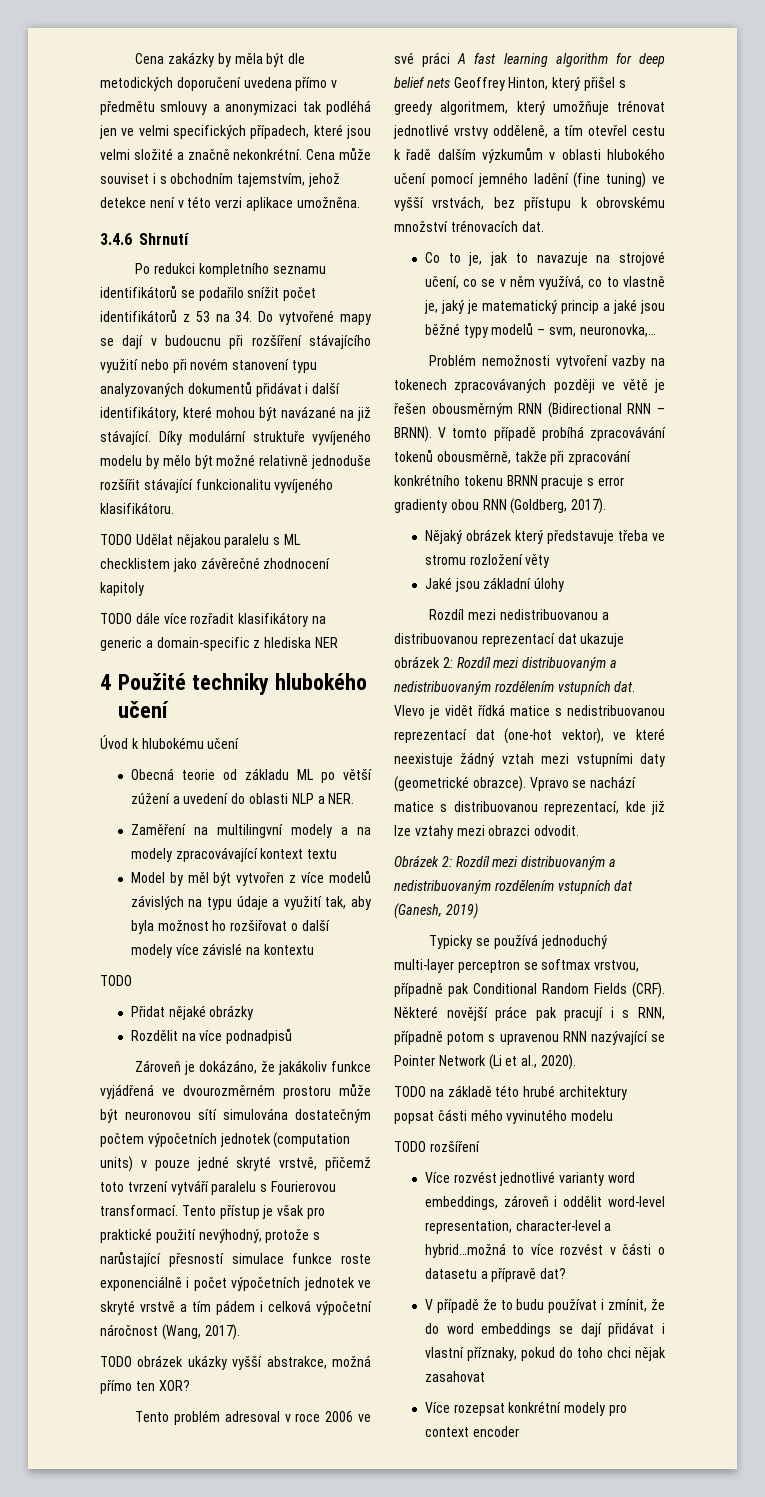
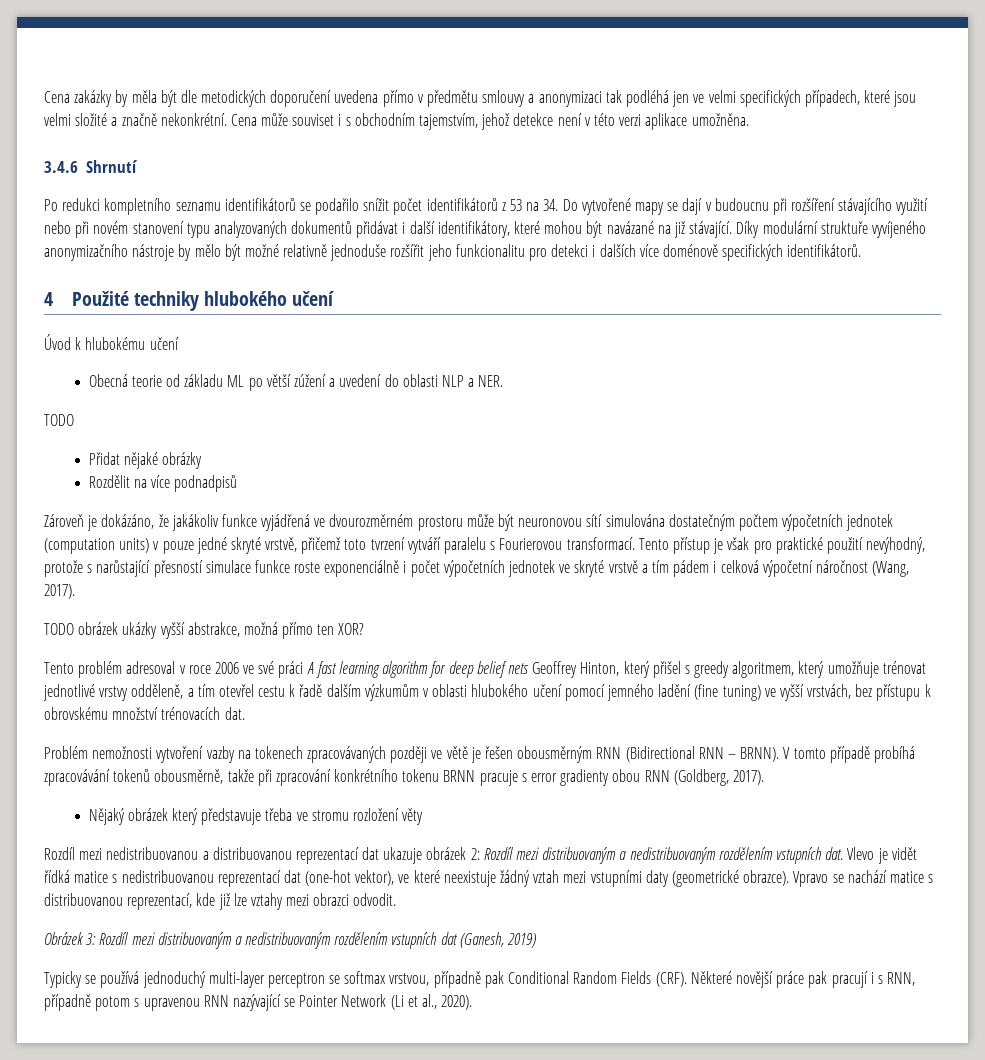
[100,455,142,466] modelu -> [44,244,175,261] anonymizačního nástroje
[143,478,334,493] [100,502,174,514] [100,534,300,548] [100,557,331,572] [100,582,144,596] [100,612,326,627] [100,637,338,651] stávající funkcionalitu vyvíjeného klasifikátoru. // TODO Udělat nějakou paralelu s ML checklistem jako závěrečné zhodnocení kapitoly // TODO dále více rozřadit klasifikátory na generic a domain-specific z hlediska NER -> [427,244,862,261] jeho funkcionalitu pro detekci i dalších více doménově specifických identifikátorů.
[130,824,371,838] [130,847,338,862] [130,870,371,886] [130,895,371,910] [130,920,330,934] [130,943,314,958] // Zaměření na multilingvní modely a na modely zpracovávající kontext textu // Model by měl být vytvořen z více modelů závislých na typu údaje a využití tak, aby byla možnost ho rozšiřovat o další modely více závislé na kontextu -> (504, 381) none
[424,251,665,266] [424,275,665,290] [423,299,665,314] [424,322,656,338] // Co to je, jak to navazuje na strojové učení, co se v něm využívá, co to vlastně je, jaký je matematický princip a jaké jsou běžné typy modelů – svm, neuronovka,… -> (245, 713) none
[424,577,565,592] // Jaké jsou základní úlohy -> (424, 816) none
[441,856,452,867] 2: -> [86,933,97,945] 3:
[394,1085,627,1100] [394,1109,614,1124] [394,1141,480,1152] [424,1171,635,1186] [424,1195,665,1210] [424,1220,612,1234] [424,1243,665,1258] [424,1268,567,1282] [424,1299,665,1313] [424,1322,665,1337] [424,1347,666,1361] [424,1371,485,1382] [424,1401,627,1416] [424,1426,519,1437] // TODO na základě této hrubé architektury popsat části mého vyvinutého modelu // TODO rozšíření // Více rozvést jednotlivé varianty word embeddings, zároveň i oddělit word-level representation, character-level a hybrid…možná to více rozvést v části o datasetu a přípravě dat? // V případě že to budu používat i zmínit, že do word embeddings se dají přidávat i vlastní příznaky, pokud do toho chci nějak zasahovat // Více rozepsat konkrétní modely pro context encoder -> (473, 1002) none

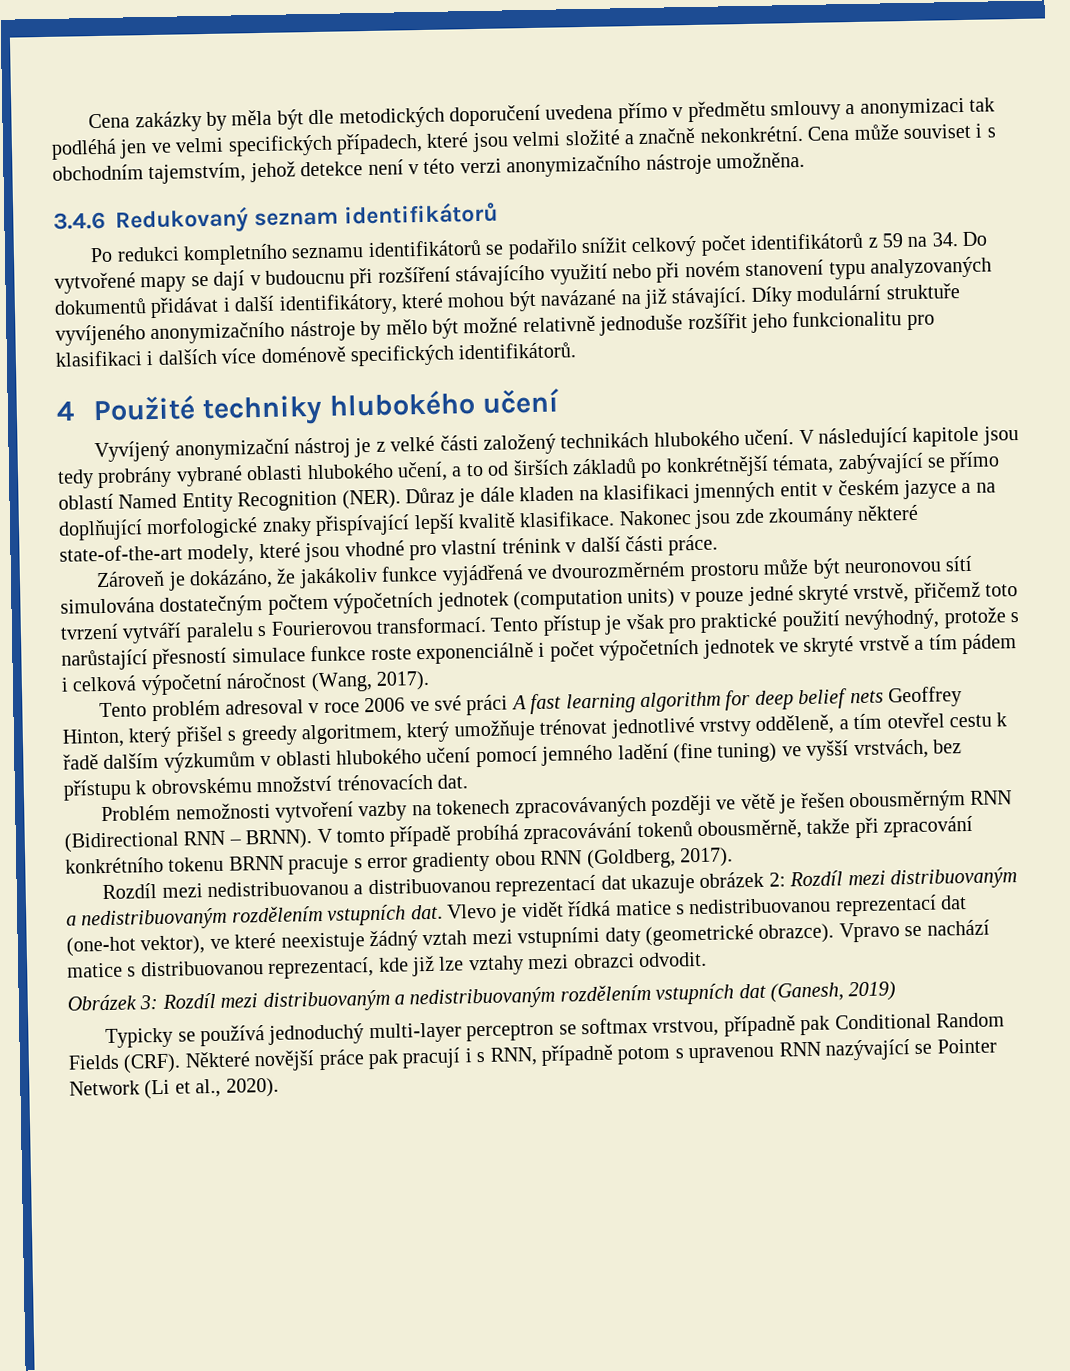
[645,113,688,130] aplikace -> [506,153,712,178] anonymizačního nástroje
[85,160,138,173] Shrnutí -> [115,201,499,234] Redukovaný seznam identifikátorů
(390, 204) none -> [631,235,698,258] celkový
[510,199,523,211] 53 -> [882,233,904,248] 59
[551,244,589,257] detekci -> [55,350,143,367] klasifikaci
[44,334,179,350] [88,374,504,391] [44,414,74,426] [88,452,203,469] [88,475,238,492] Úvod k hlubokému učení // Obecná teorie od základu ML po větší zúžení a uvedení do oblasti NLP a NER. // TODO // Přidat nějaké obrázky // Rozdělit na více podnadpisů -> [94,426,1019,463] [57,451,1001,489] [58,479,996,513] [58,504,920,541] [59,534,719,565] Vyvíjený anonymizační nástroj je z velké části založený technikách hlubokého učení. V následující kapitole jsou tedy probrány vybrané oblasti hlubokého učení, a to od širších základů po konkrétnější témata, zabývající se přímo oblastí Named Entity Recognition (NER). Důraz je dále kladen na klasifikaci jmenných entit v českém jazyce a na doplňující morfologické znaky přispívající lepší kvalitě klasifikace. Nakonec jsou zde zkoumány některé state-of-the-art modely, které jsou vhodné pro vlastní trénink v další části práce.
[44,622,365,639] // TODO obrázek ukázky vyšší abstrakce, možná přímo ten XOR? -> (430, 680) none
[88,808,424,825] // Nějaký obrázek který představuje třeba ve stromu rozložení věty -> (733, 857) none

